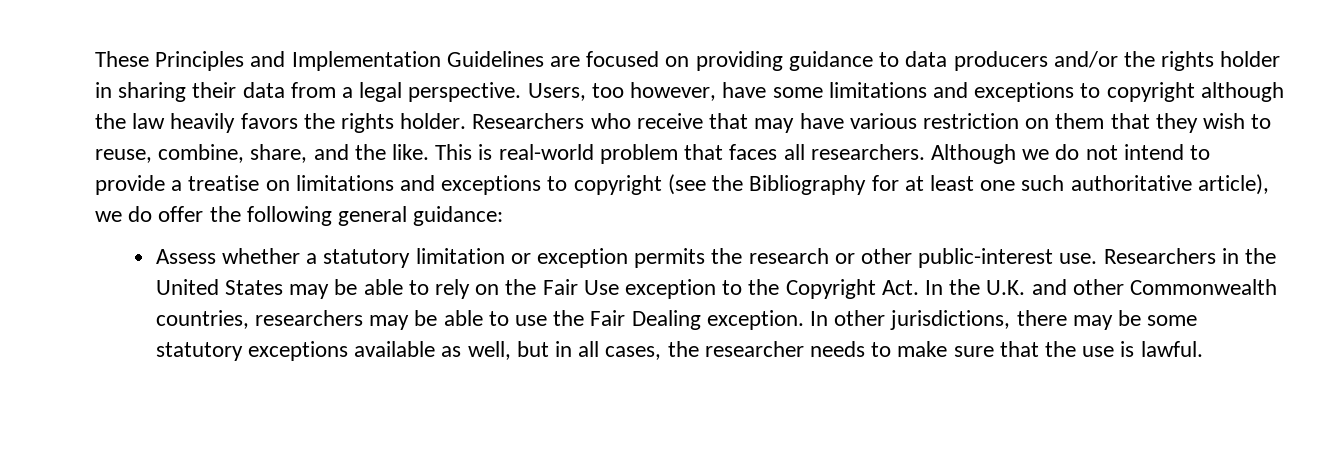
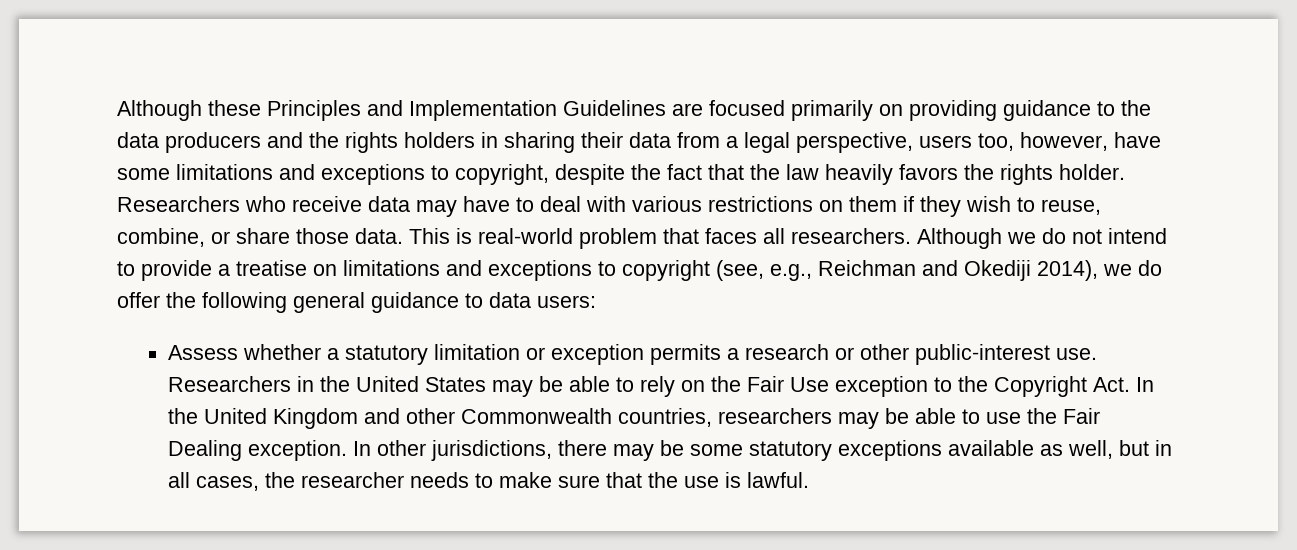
[95,51,149,67] These -> [117,100,261,121] Although these
(660, 59) none -> [791,100,873,121] primarily
(900, 59) none -> [1121,100,1151,116] the
[1053,51,1281,71] and/or the rights holder -> [267,132,475,153] and the rights holders
[408,82,624,102] perspective. Users, too -> [796,132,1014,153] perspective, users too,
[1106,82,1284,102] copyright although -> [455,164,744,185] copyright, despite the fact that
[709,113,749,129] that -> [368,196,410,212] data
[849,113,1019,129] various restriction -> [516,196,813,212] to deal with various restrictions
[1110,113,1150,129] that -> [903,196,914,212] if
[250,144,430,163] share, and the like. -> [211,228,403,244] or share those data.
[667,174,1269,195] (see the Bibliography for at least one such authoritative article), -> [716,260,1098,281] (see, e.g., Reichman and Okediji 2014),
[413,206,504,226] guidance: -> [371,292,596,313] guidance to data users:
[711,248,743,264] the -> [727,348,740,360] a
[986,280,1026,295] U.K. -> [204,408,359,429] United Kingdom

